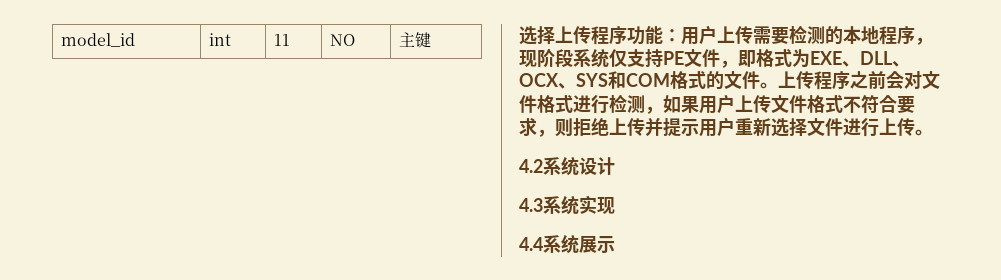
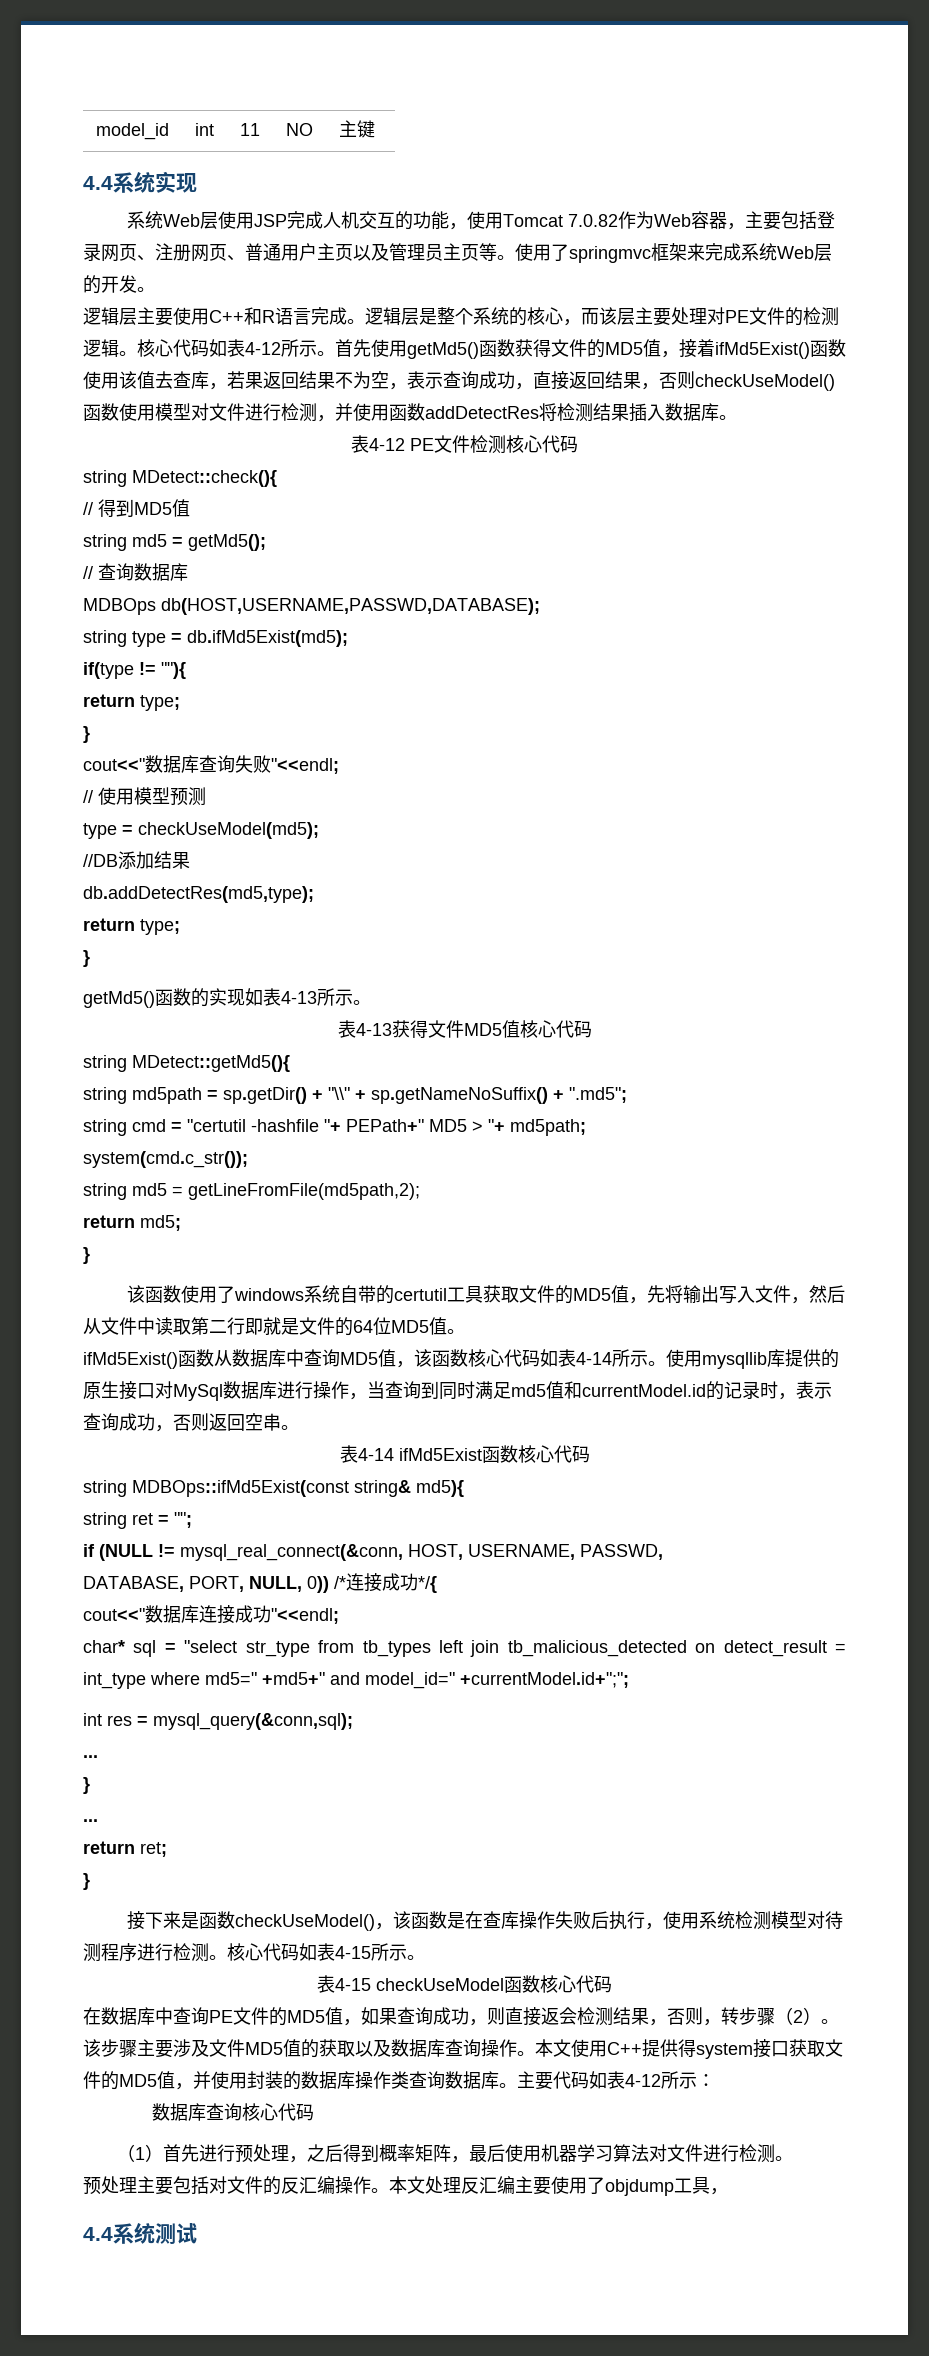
[519,25,933,45] [519,48,910,68] [519,71,940,90] [519,94,915,114] [519,117,933,137] [519,156,615,176] [519,195,615,215] [519,234,615,254] 选择上传程序功能：用户上传需要检测的本地程序，现阶段系统仅支持PE文件，即格式为EXE、DLL、OCX、SYS和COM格式的文件。上传程序之前会对文件格式进行检测，如果用户上传文件格式不符合要求，则拒绝上传并提示用户重新选择文件进行上传。 // 4.2系统设计 // 4.3系统实现 // 4.4系统展示 -> [83,171,197,193] [126,211,835,230] [83,243,832,263] [83,275,155,294] [83,307,839,326] [83,339,846,359] [83,371,835,391] [83,403,737,422] [351,435,578,454] [83,470,277,487] [83,499,190,517] [83,534,266,551] [83,563,188,581] [83,598,540,615] [83,630,348,647] [83,662,186,679] [83,694,180,711] [83,726,90,743] [83,755,339,774] [83,787,206,806] [83,822,319,839] [83,851,190,869] [83,886,314,903] [83,918,180,935] [83,950,90,967] [83,988,371,1008] [337,1020,592,1038] [83,1055,290,1072] [83,1087,627,1104] [83,1119,586,1136] [83,1151,248,1168] [83,1183,420,1200] [83,1215,181,1231] [83,1247,90,1264] [126,1285,845,1304] [83,1317,465,1336] [83,1349,839,1369] [83,1381,832,1401] [83,1413,299,1432] [339,1445,590,1463] [83,1480,464,1497] [83,1512,192,1529] [83,1544,663,1561] [83,1573,437,1593] [83,1605,339,1624] [83,1640,846,1657] [83,1672,629,1689] [83,1713,353,1730] [83,1755,98,1758] [83,1777,90,1794] [83,1819,98,1822] [83,1841,167,1857] [83,1873,90,1890] [126,1911,843,1931] [83,1943,425,1962] [317,1975,612,1993] [83,2007,839,2026] [83,2039,843,2059] [83,2071,715,2090] [151,2103,314,2121] [117,2144,794,2163] [83,2176,728,2196] [83,2222,197,2244] 4.4系统实现 // 系统Web层使用JSP完成人机交互的功能，使用Tomcat 7.0.82作为Web容器，主要包括登录网页、注册网页、普通用户主页以及管理员主页等。使用了springmvc框架来完成系统Web层的开发。 // 逻辑层主要使用C++和R语言完成。逻辑层是整个系统的核心，而该层主要处理对PE文件的检测逻辑。核心代码如表4-12所示。首先使用getMd5()函数获得文件的MD5值，接着ifMd5Exist()函数使用该值去查库，若果返回结果不为空，表示查询成功，直接返回结果，否则checkUseModel()函数使用模型对文件进行检测，并使用函数addDetectRes将检测结果插入数据库。 // 表4-12 PE文件检测核心代码 // string MDetect::check(){ // // 得到MD5值 // string md5 = getMd5(); // // 查询数据库 // MDBOps db(HOST,USERNAME,PASSWD,DATABASE); // string type = db.ifMd5Exist(md5); // if(type != ""){ // return type; // } // cout<<"数据库查询失败"<<endl; // // 使用模型预测 // type = checkUseModel(md5); // //DB添加结果 // db.addDetectRes(md5,type); // return type; // } // getMd5()函数的实现如表4-13所示。 // 表4-13获得文件MD5值核心代码 // string MDetect::getMd5(){ // string md5path = sp.getDir() + "\\" + sp.getNameNoSuffix() + ".md5"; // string cmd = "certutil -hashfile "+ PEPath+" MD5 > "+ md5path; // system(cmd.c_str()); // string md5 = getLineFromFile(md5path,2); // return md5; // } // 该函数使用了windows系统自带的certutil工具获取文件的MD5值，先将输出写入文件，然后从文件中读取第二行即就是文件的64位MD5值。 // ifMd5Exist()函数从数据库中查询MD5值，该函数核心代码如表4-14所示。使用mysqllib库提供的原生接口对MySql数据库进行操作，当查询到同时满足md5值和currentModel.id的记录时，表示查询成功，否则返回空串。 // 表4-14 ifMd5Exist函数核心代码 // string MDBOps::ifMd5Exist(const string& md5){ // string ret = ""; // if (NULL != mysql_real_connect(&conn, HOST, USERNAME, PASSWD, // DATABASE, PORT, NULL, 0)) /*连接成功*/{ // cout<<"数据库连接成功"<<endl; // char* sql = "select str_type from tb_types left join tb_malicious_detected on detect_result = int_type where md5=" +md5+" and model_id=" +currentModel.id+";"; // int res = mysql_query(&conn,sql); // ... // } // ... // return ret; // } // 接下来是函数checkUseModel()，该函数是在查库操作失败后执行，使用系统检测模型对待测程序进行检测。核心代码如表4-15所示。 // 表4-15 checkUseModel函数核心代码 // 在数据库中查询PE文件的MD5值，如果查询成功，则直接返会检测结果，否则，转步骤（2）。该步骤主要涉及文件MD5值的获取以及数据库查询操作。本文使用C++提供得system接口获取文件的MD5值，并使用封装的数据库操作类查询数据库。主要代码如表4-12所示： // 数据库查询核心代码 // （1）首先进行预处理，之后得到概率矩阵，最后使用机器学习算法对文件进行检测。 // 预处理主要包括对文件的反汇编操作。本文处理反汇编主要使用了objdump工具， // 4.4系统测试

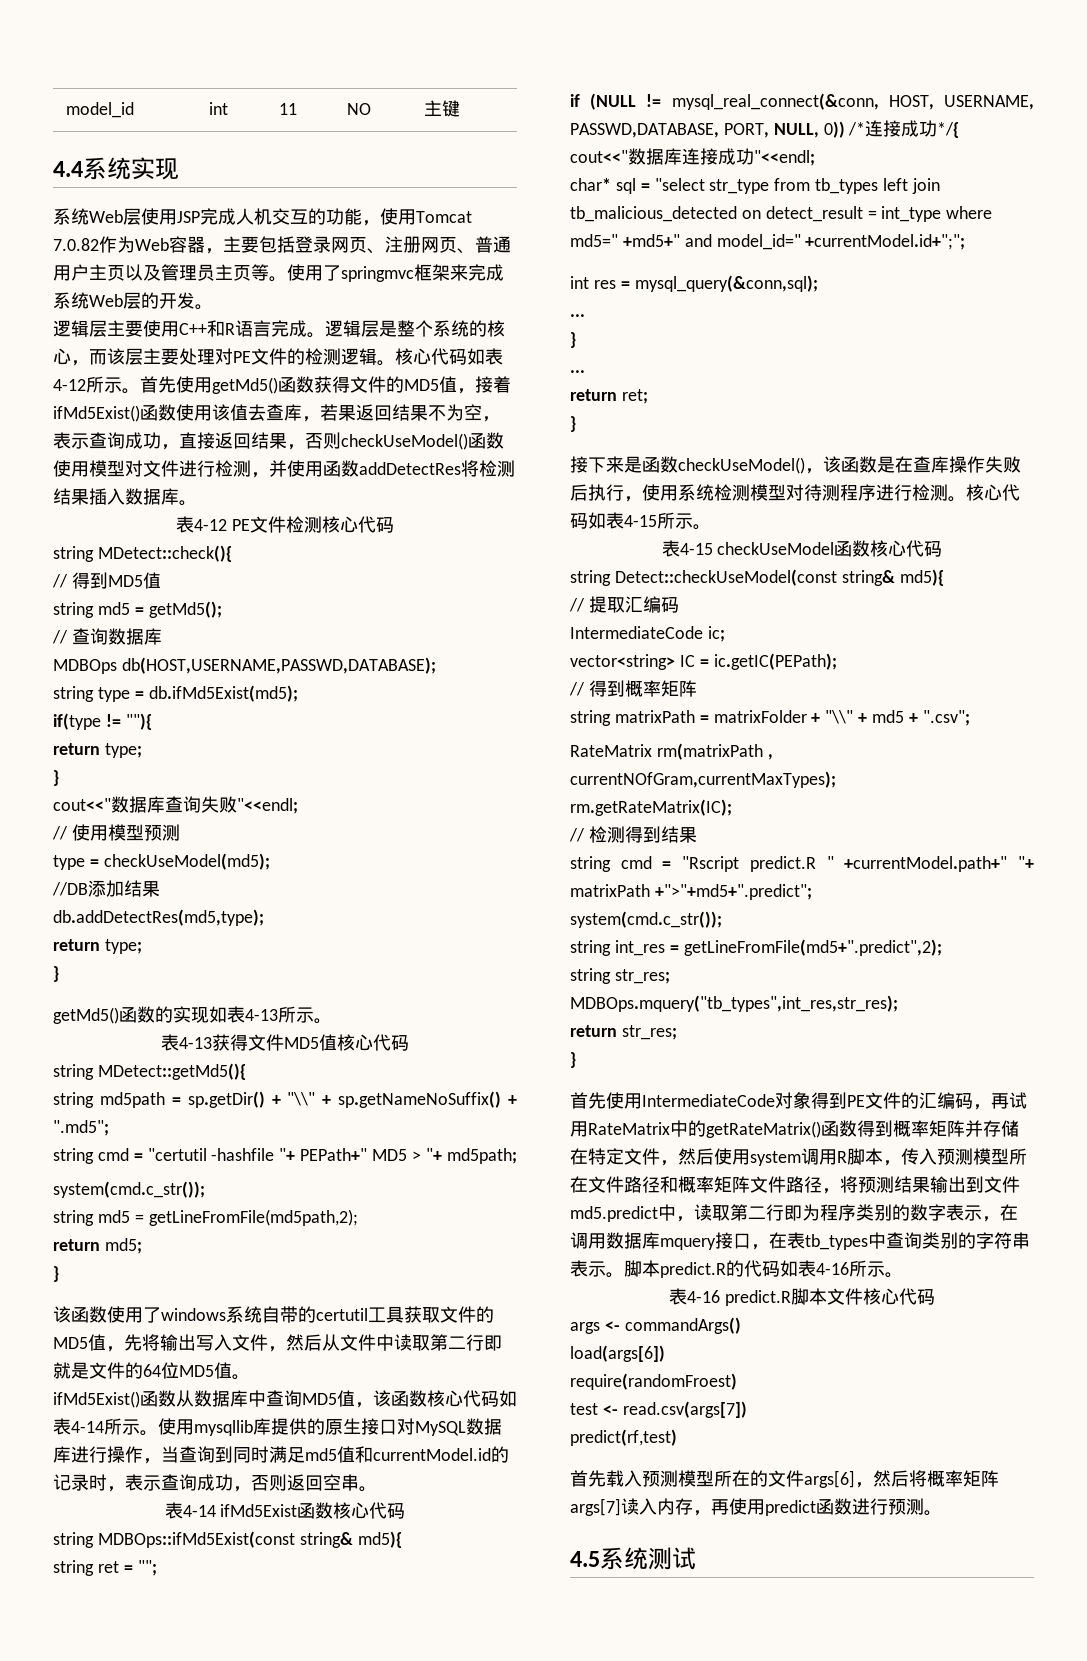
[173,1384,223,1401] MySql -> [415,1421,466,1436] MySQL
[580,1544,663,1560] [83,1576,184,1592] PASSWD, // DATABASE, -> [570,123,719,138] PASSWD,DATABASE,
[83,2007,839,2026] [83,2039,843,2059] [83,2071,715,2090] [151,2103,314,2121] [117,2144,794,2163] [83,2176,728,2196] [83,2227,113,2241] 在数据库中查询PE文件的MD5值，如果查询成功，则直接返会检测结果，否则，转步骤（2）。该步骤主要涉及文件MD5值的获取以及数据库查询操作。本文使用C++提供得system接口获取文件的MD5值，并使用封装的数据库操作类查询数据库。主要代码如表4-12所示： // 数据库查询核心代码 // （1）首先进行预处理，之后得到概率矩阵，最后使用机器学习算法对文件进行检测。 // 预处理主要包括对文件的反汇编操作。本文处理反汇编主要使用了objdump工具， // 4.4 -> [570,569,944,586] [569,596,679,613] [570,626,725,642] [570,653,837,670] [569,680,697,697] [570,710,970,726] [570,743,773,760] [570,771,836,788] [570,799,732,816] [569,826,697,843] [570,856,1034,872] [570,884,812,900] [570,911,722,928] [570,939,942,956] [570,968,670,984] [570,995,898,1012] [570,1025,677,1040] [570,1052,576,1068] [570,1092,1027,1110] [570,1120,1019,1138] [570,1148,1027,1166] [570,1176,1020,1194] [570,1204,1018,1222] [570,1232,1030,1250] [570,1260,903,1278] [669,1288,935,1306] [570,1317,741,1334] [570,1345,665,1362] [570,1373,737,1390] [570,1401,747,1418] [570,1429,677,1446] [570,1470,999,1488] [570,1498,942,1516] [570,1551,600,1567] string Detect::checkUseModel(const string& md5){ // // 提取汇编码 // IntermediateCode ic; // vector<string> IC = ic.getIC(PEPath); // // 得到概率矩阵 // string matrixPath = matrixFolder + "\\" + md5 + ".csv"; // RateMatrix rm(matrixPath , currentNOfGram,currentMaxTypes); // rm.getRateMatrix(IC); // // 检测得到结果 // string cmd = "Rscript predict.R " +currentModel.path+" "+ matrixPath +">"+md5+".predict"; // system(cmd.c_str()); // string int_res = getLineFromFile(md5+".predict",2); // string str_res; // MDBOps.mquery("tb_types",int_res,str_res); // return str_res; // } // 首先使用IntermediateCode对象得到PE文件的汇编码，再试用RateMatrix中的getRateMatrix()函数得到概率矩阵并存储在特定文件，然后使用system调用R脚本，传入预测模型所在文件路径和概率矩阵文件路径，将预测结果输出到文件md5.predict中，读取第二行即为程序类别的数字表示，在调用数据库mquery接口，在表tb_types中查询类别的字符串表示。脚本predict.R的代码如表4-16所示。 // 表4-16 predict.R脚本文件核心代码 // args <- commandArgs() // load(args[6]) // require(randomFroest) // test <- read.csv(args[7]) // predict(rf,test) // 首先载入预测模型所在的文件args[6]，然后将概率矩阵args[7]读入内存，再使用predict函数进行预测。 // 4.5

